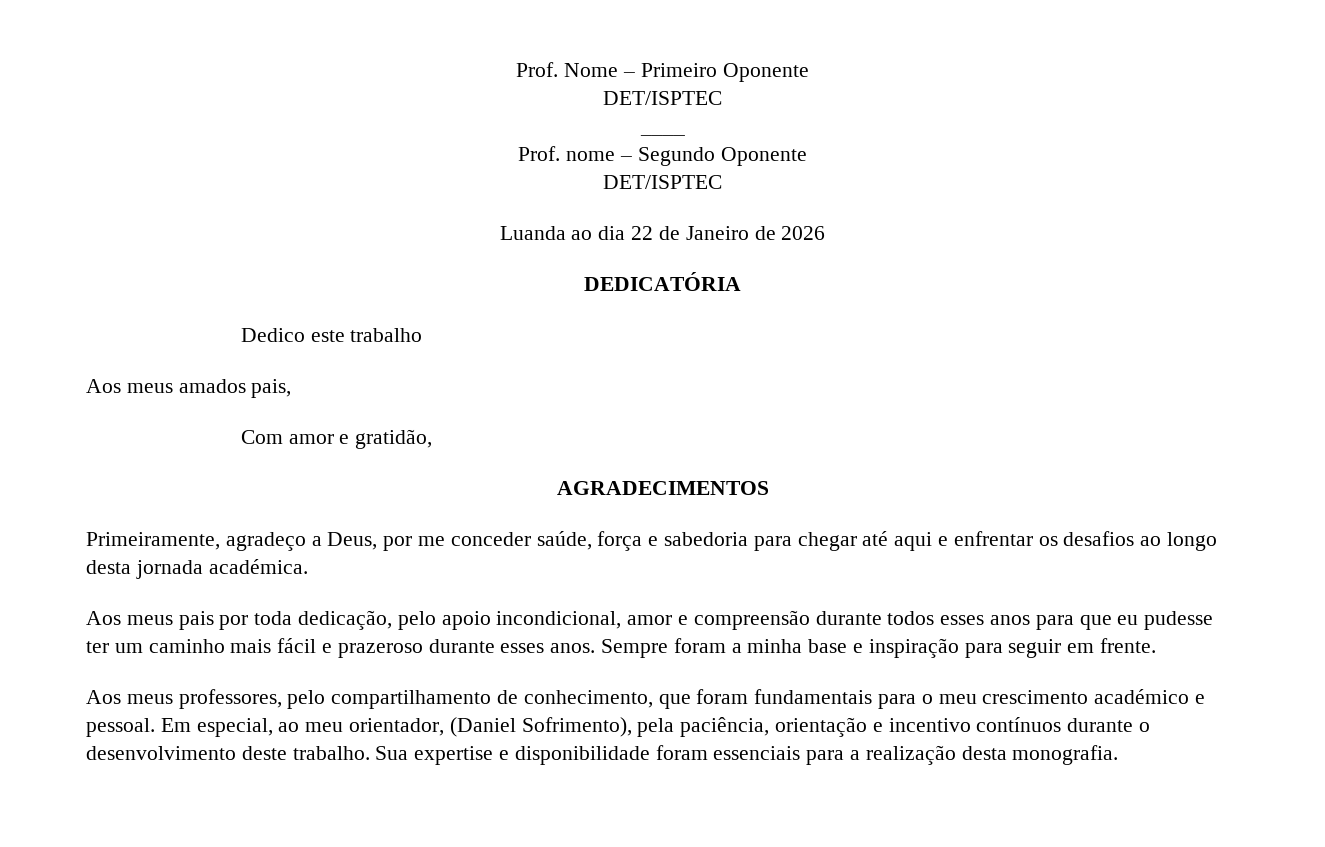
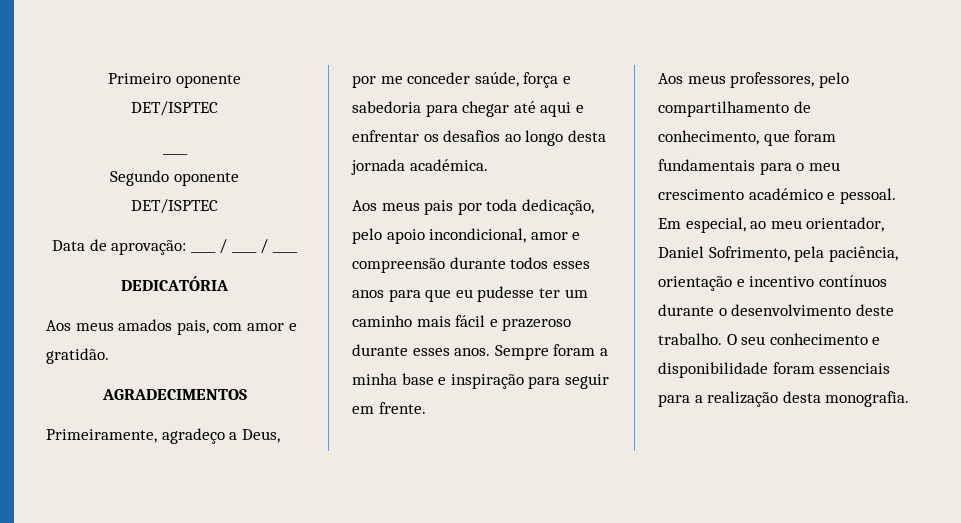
[516,62,809,82] [603,91,722,105] [639,133,685,136] [518,146,807,166] [603,175,722,189] [499,226,826,240] [584,272,741,291] [240,328,423,342] Prof. Nome – Primeiro Oponente // DET/ISPTEC // ____ // Prof. nome – Segundo Oponente // DET/ISPTEC // Luanda ao dia 22 de Janeiro de 2026 // DEDICATÓRIA // Dedico este trabalho -> [108,73,241,88] [131,101,218,116] [162,153,188,155] [110,170,239,186] [131,199,218,214] [51,239,299,255] [121,276,229,291] Primeiro oponente // DET/ISPTEC // ____ // Segundo oponente // DET/ISPTEC // Data de aprovação: ____ / ____ / ____ // DEDICATÓRIA
[240,429,433,449] // Com amor e gratidão, -> [213,323,297,331] [46,348,109,364] com amor e gratidão.
[449,717,632,737] (Daniel Sofrimento), -> [658,246,790,261] Daniel Sofrimento,
[375,746,494,765] Sua expertise -> [726,333,868,345] O seu conhecimento

